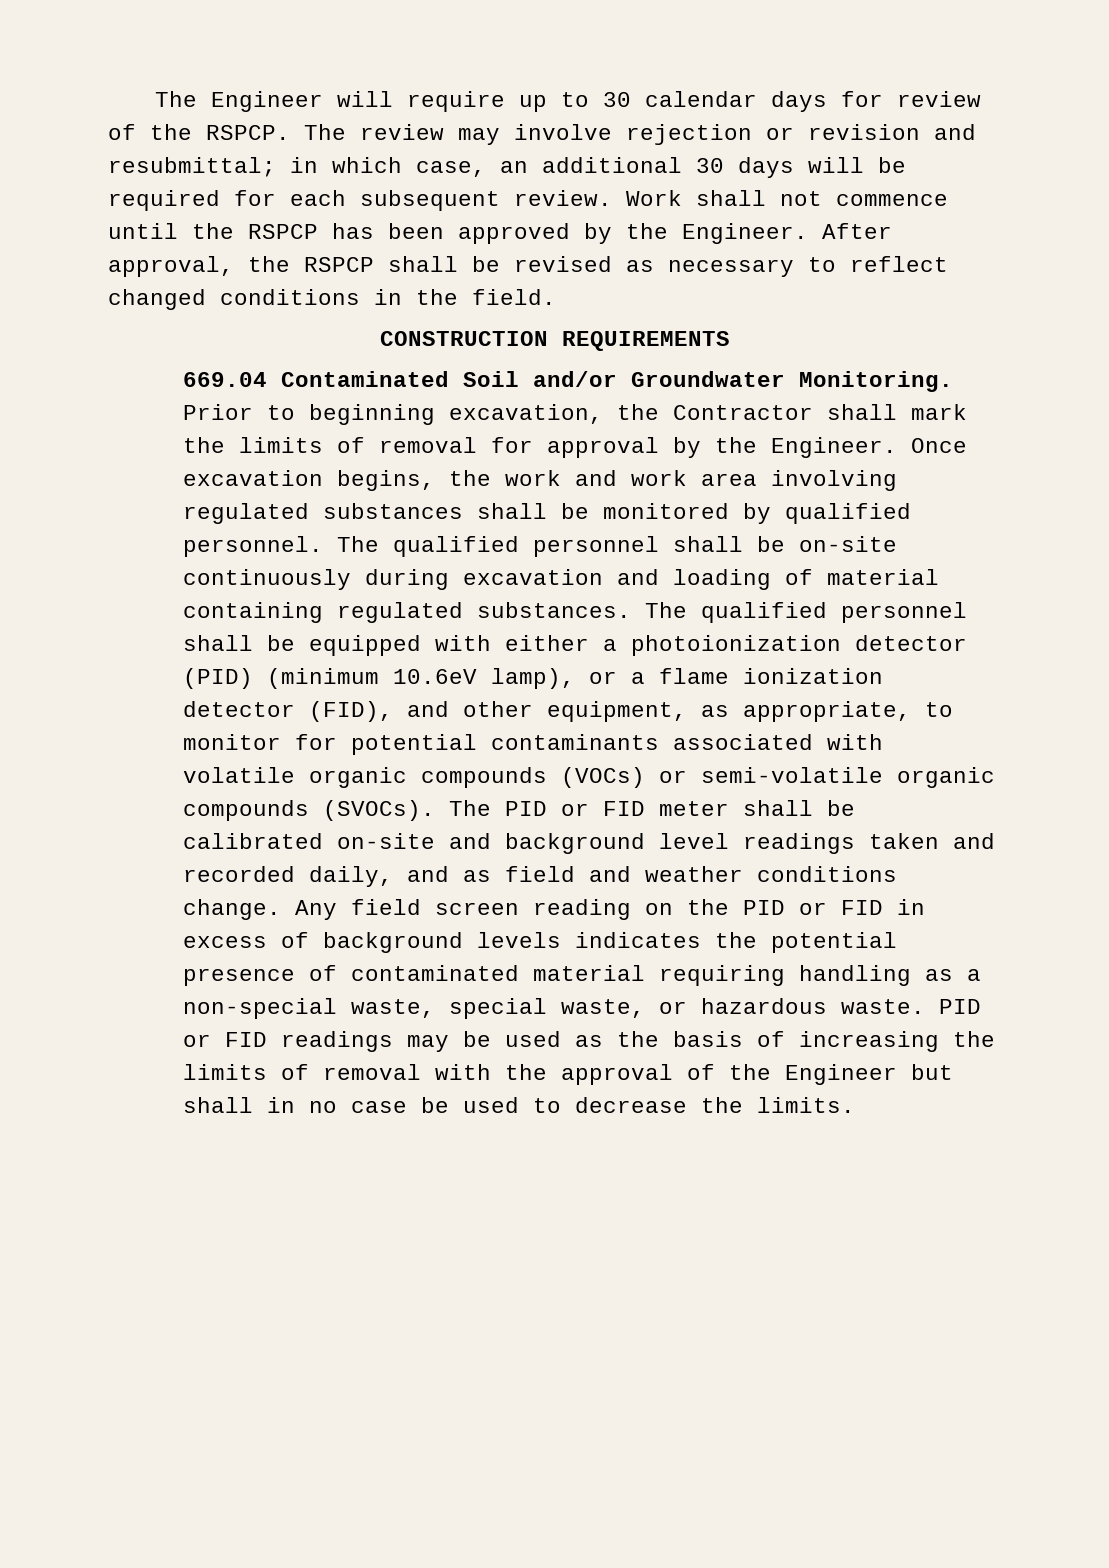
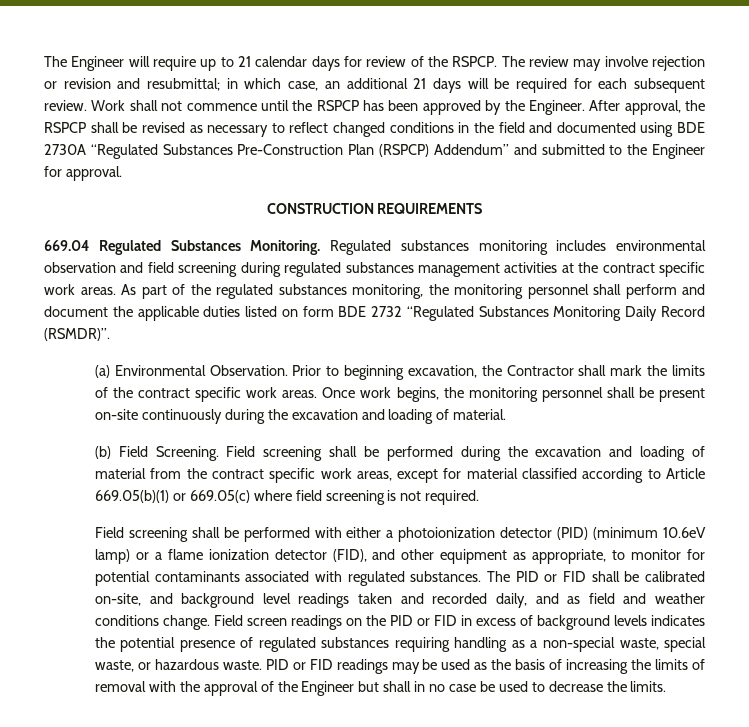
[602,92,631,107] 30 -> [238,56,252,67] 21
[696,158,724,173] 30 -> [413,78,427,89] 21
[472,289,556,305] [379,331,730,351] [182,371,953,392] field. // CONSTRUCTION REQUIREMENTS // 669.04 Contaminated Soil and/or Groundwater Monitoring. -> [498,122,705,137] [44,144,705,159] [44,166,122,181] [266,203,483,214] [44,240,706,255] [44,262,705,277] [44,284,705,299] [44,306,705,321] [44,328,110,341] [94,365,288,378] field and documented using BDE 2730A “Regulated Substances Pre-Construction Plan (RSPCP) Addendum” and submitted to the Engineer for approval. // CONSTRUCTION REQUIREMENTS // 669.04 Regulated Substances Monitoring. Regulated substances monitoring includes environmental observation and field screening during regulated substances management activities at the contract specific work areas. As part of the regulated substances monitoring, the monitoring personnel shall perform and document the applicable duties listed on form BDE 2732 “Regulated Substances Monitoring Daily Record (RSMDR)”. // (a) Environmental Observation.
[378,437,967,458] [182,470,897,491] [182,503,911,524] [182,536,785,557] removal for approval by the Engineer. Once excavation begins, the work and work area involving regulated substances shall be monitored by qualified personnel. The qualified personnel shall be -> [113,387,706,402] the contract specific work areas. Once work begins, the monitoring personnel shall be present
(449, 579) none -> [267,409,507,424] [94,446,528,461] the excavation and loading of material. // (b) Field Screening. Field screening shall be performed during the
[182,602,967,623] [182,635,421,656] containing regulated substances. The qualified personnel shall be equipped -> [150,468,705,483] [94,490,480,505] [94,527,310,542] from the contract specific work areas, except for material classified according to Article 669.05(b)(1) or 669.05(c) where field screening is not required. // Field screening shall be performed
[490,668,575,689] lamp), -> [94,549,130,564] lamp)
[546,701,687,722] equipment, -> [440,549,508,564] equipment
[182,767,995,788] [182,800,435,821] volatile organic compounds (VOCs) or semi-volatile organic compounds (SVOCs). -> [347,571,482,586] regulated substances.
[658,801,729,816] meter -> (586, 576) none
[336,833,435,849] on-site -> [94,593,141,606] on-site,
[294,899,631,920] Any field screen reading -> [213,615,342,630] Field screen readings
[350,965,645,981] contaminated material -> [258,637,390,652] regulated substances

